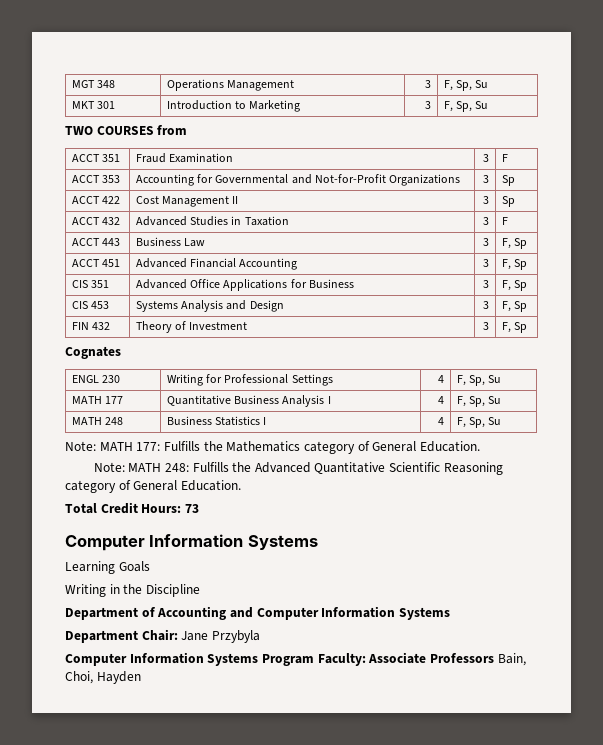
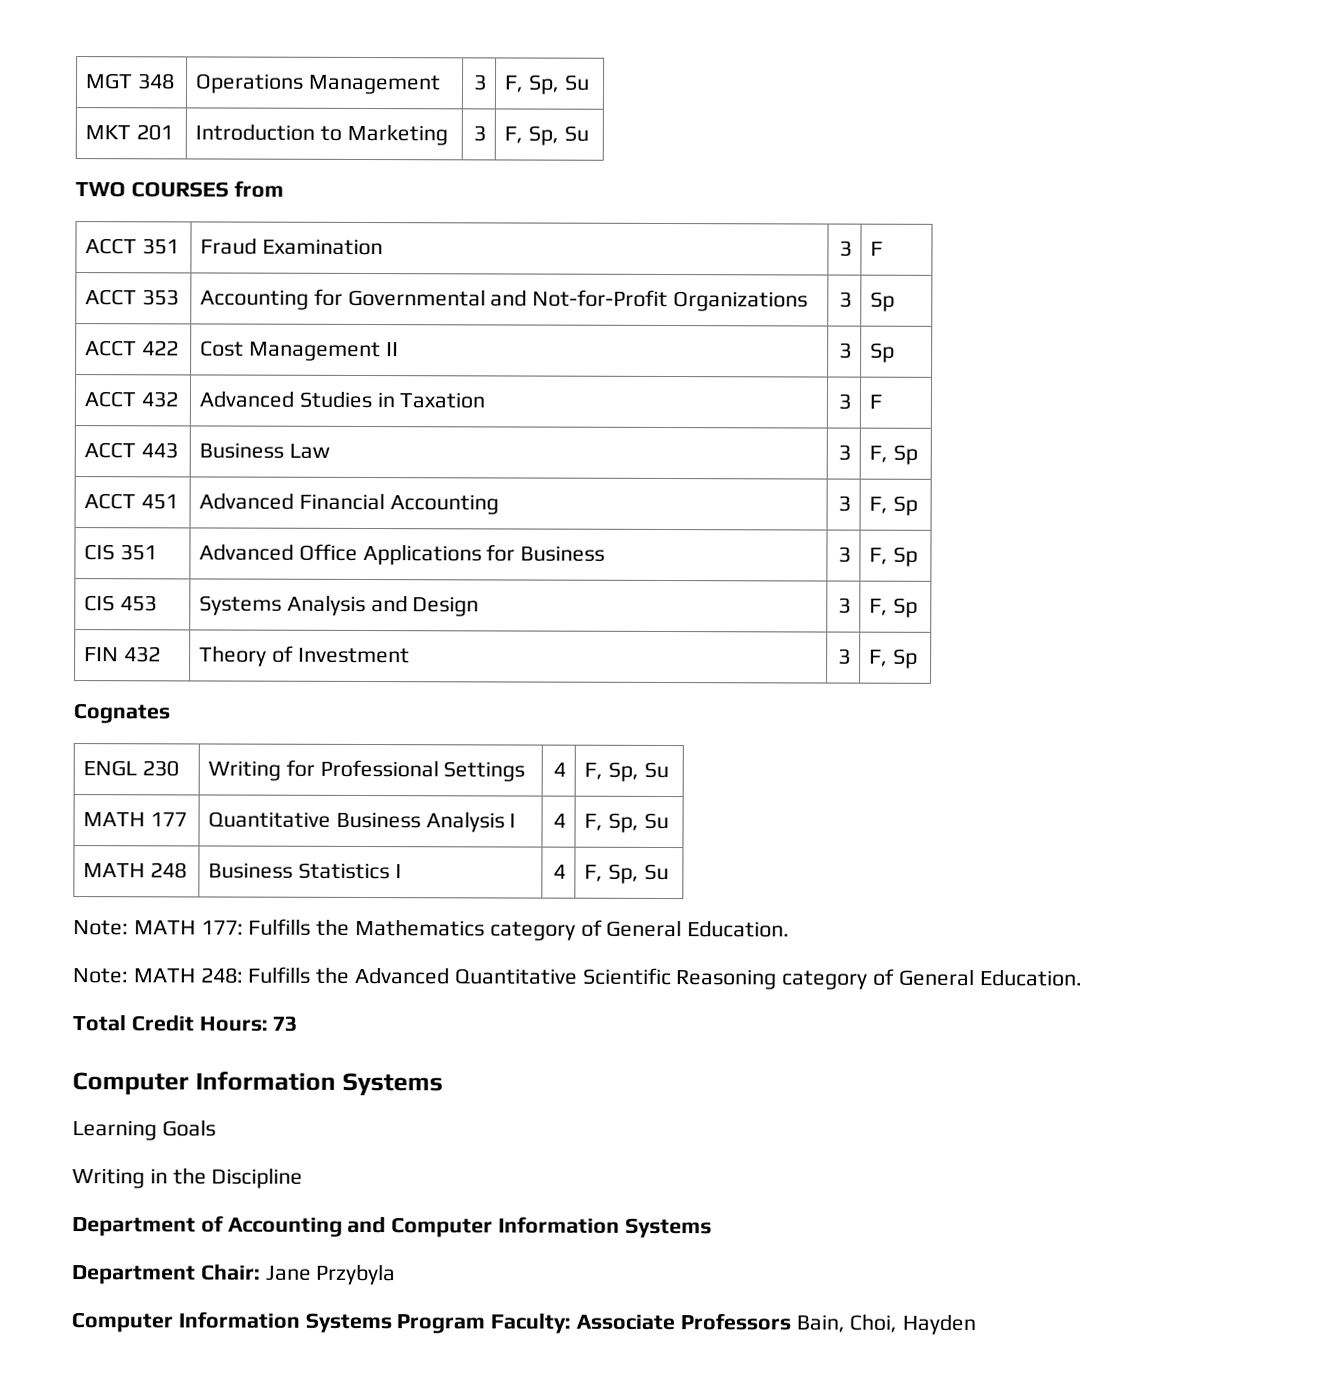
[97,101,116,109] 301 -> [135,124,173,141] 201

